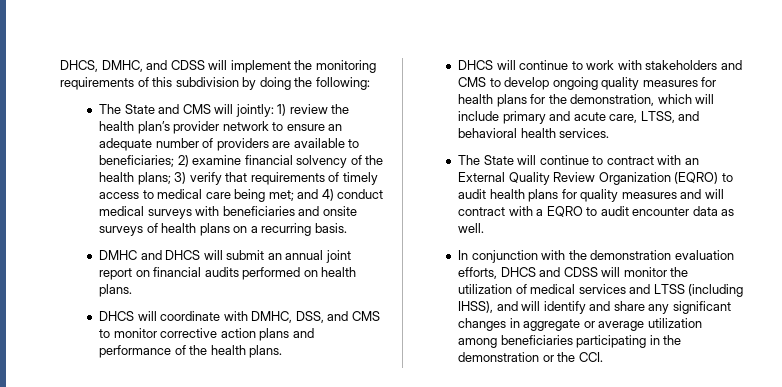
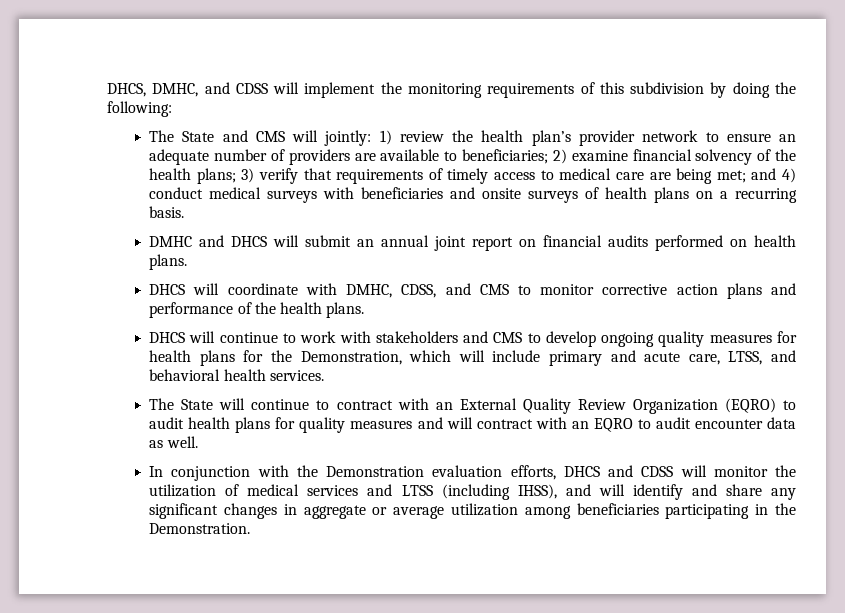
(231, 195) none -> [649,172,671,180] are
[295,311,324,323] DSS, -> [401,284,437,298] CDSS,
[570,94,655,106] demonstration, -> [300,351,402,365] Demonstration,
[536,209,544,216] a -> [571,421,589,429] an
[590,250,672,260] demonstration -> [326,466,425,477] Demonstration
[458,352,603,362] demonstration or the CCI. -> [149,523,251,534] Demonstration.

